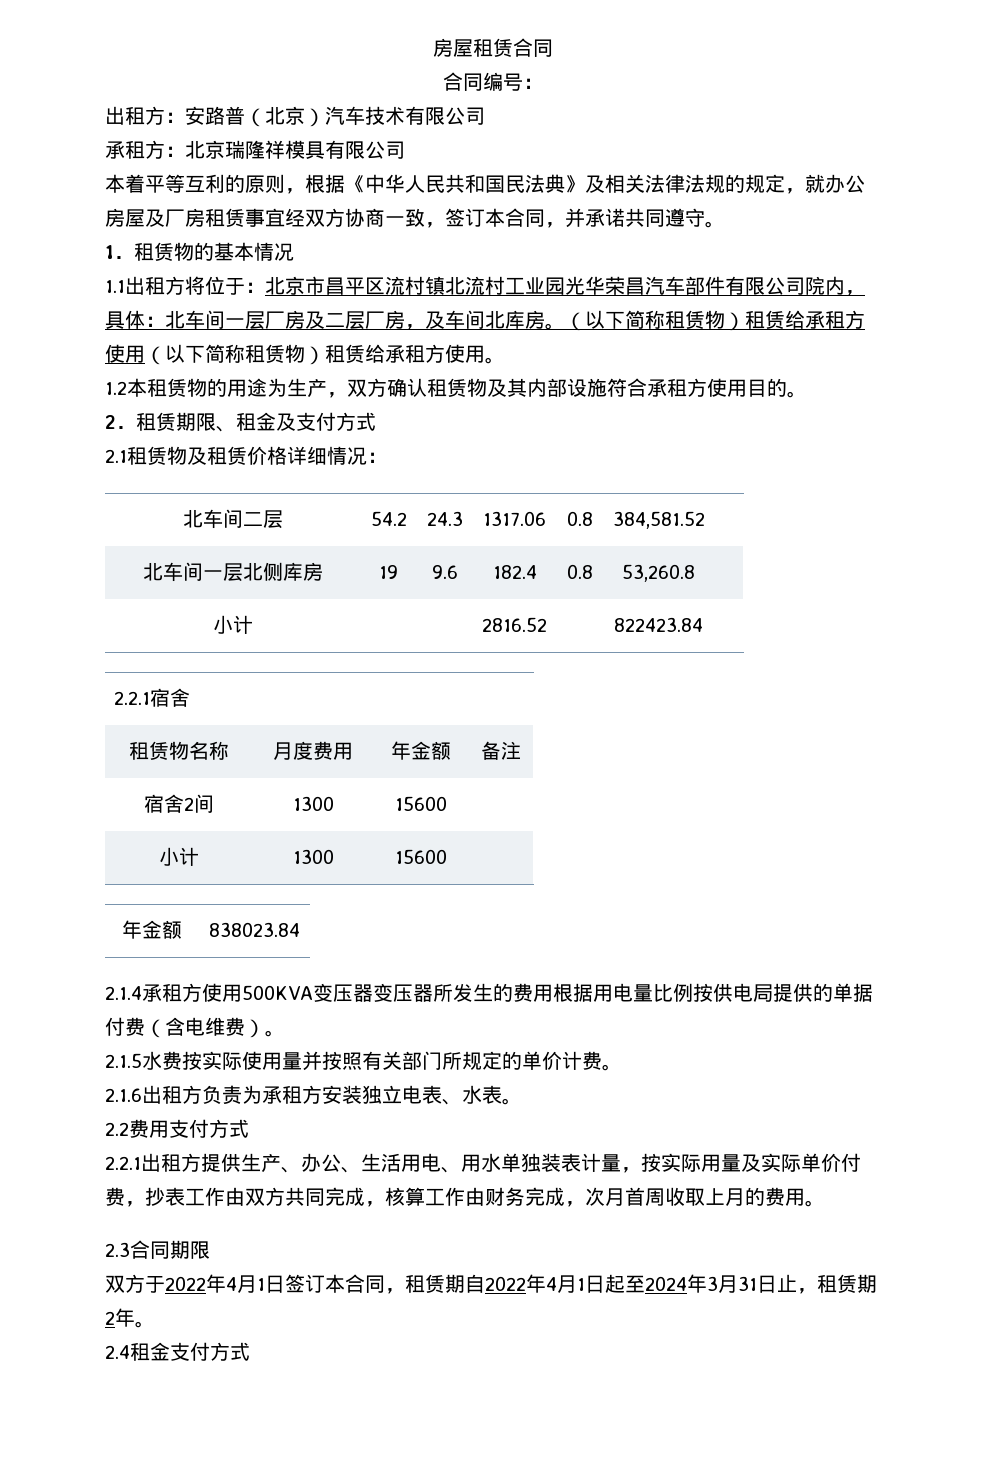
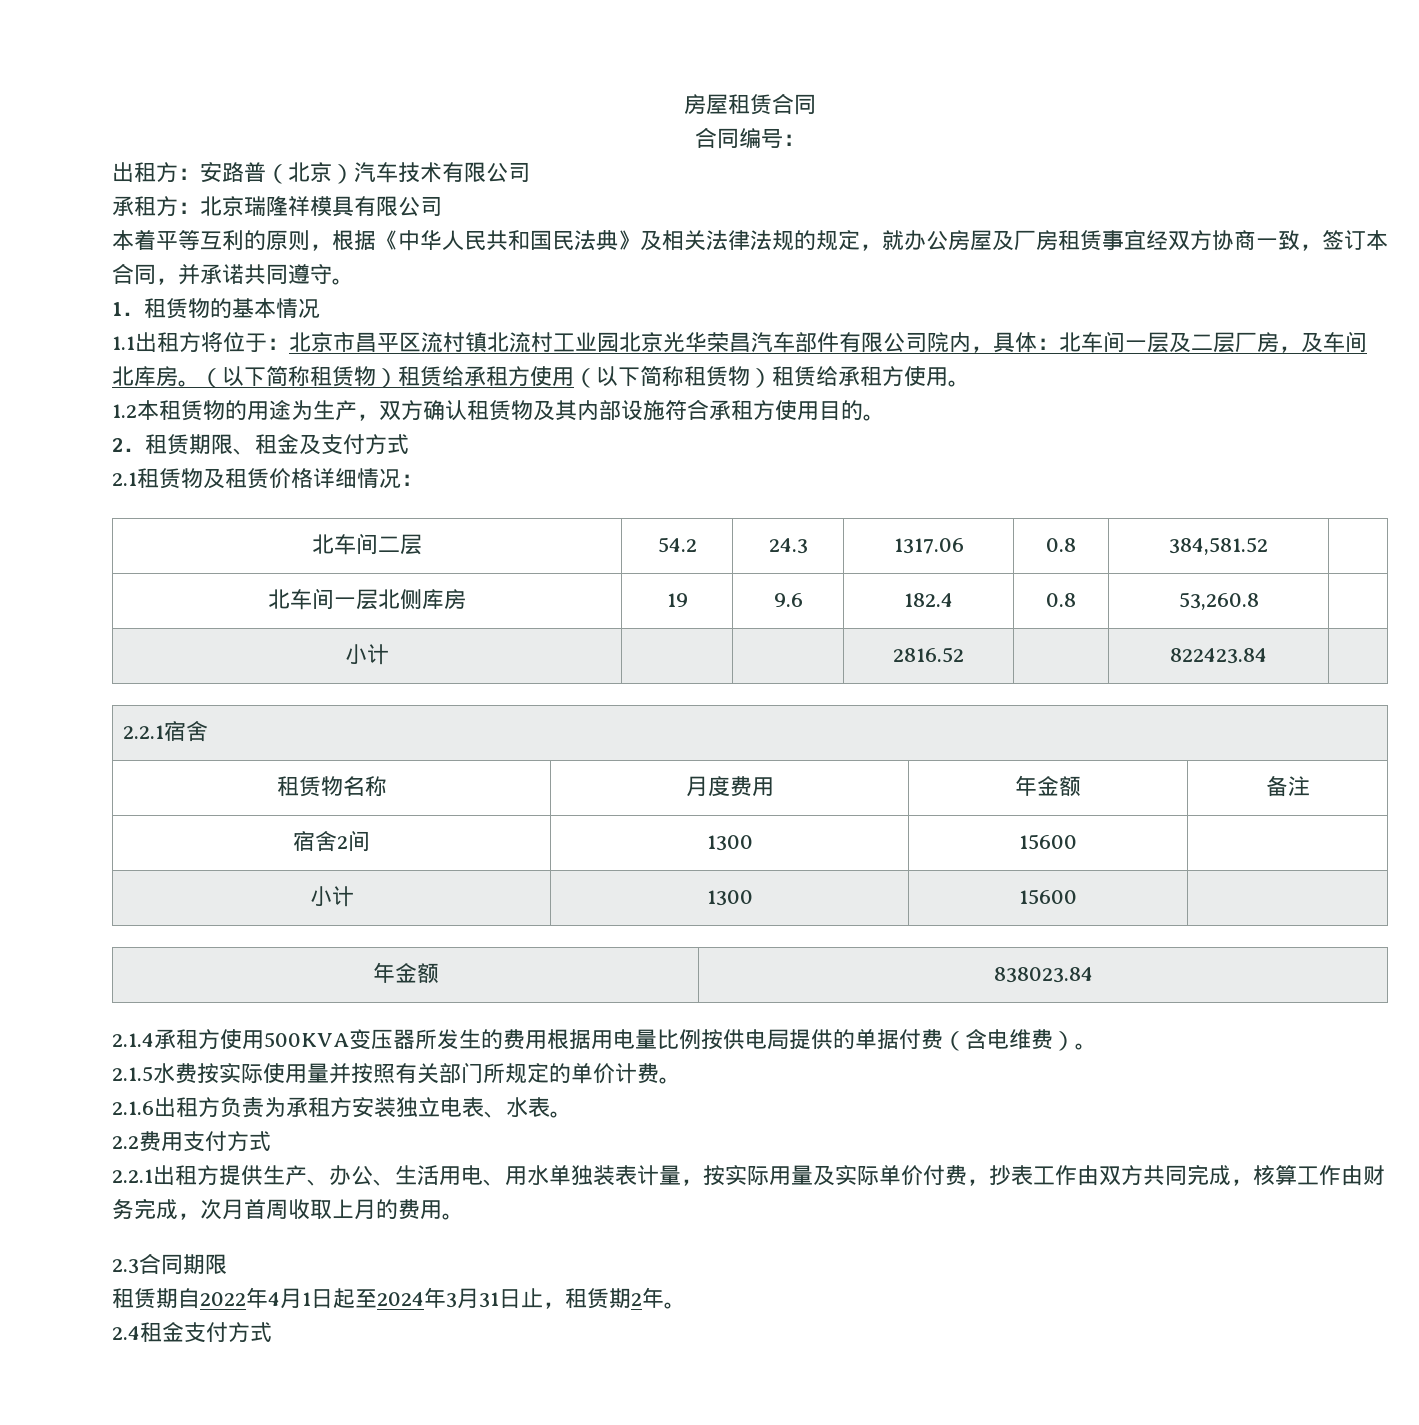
(565, 286) none -> [619,332,663,352] 北京
[265,310,305,329] 厂房 -> (1169, 342) none
[372,983,433,1002] 变压器 -> (415, 1039) none
[105,1274,405,1294] 双方于2022年4月1日签订本合同， -> (227, 1264) none

